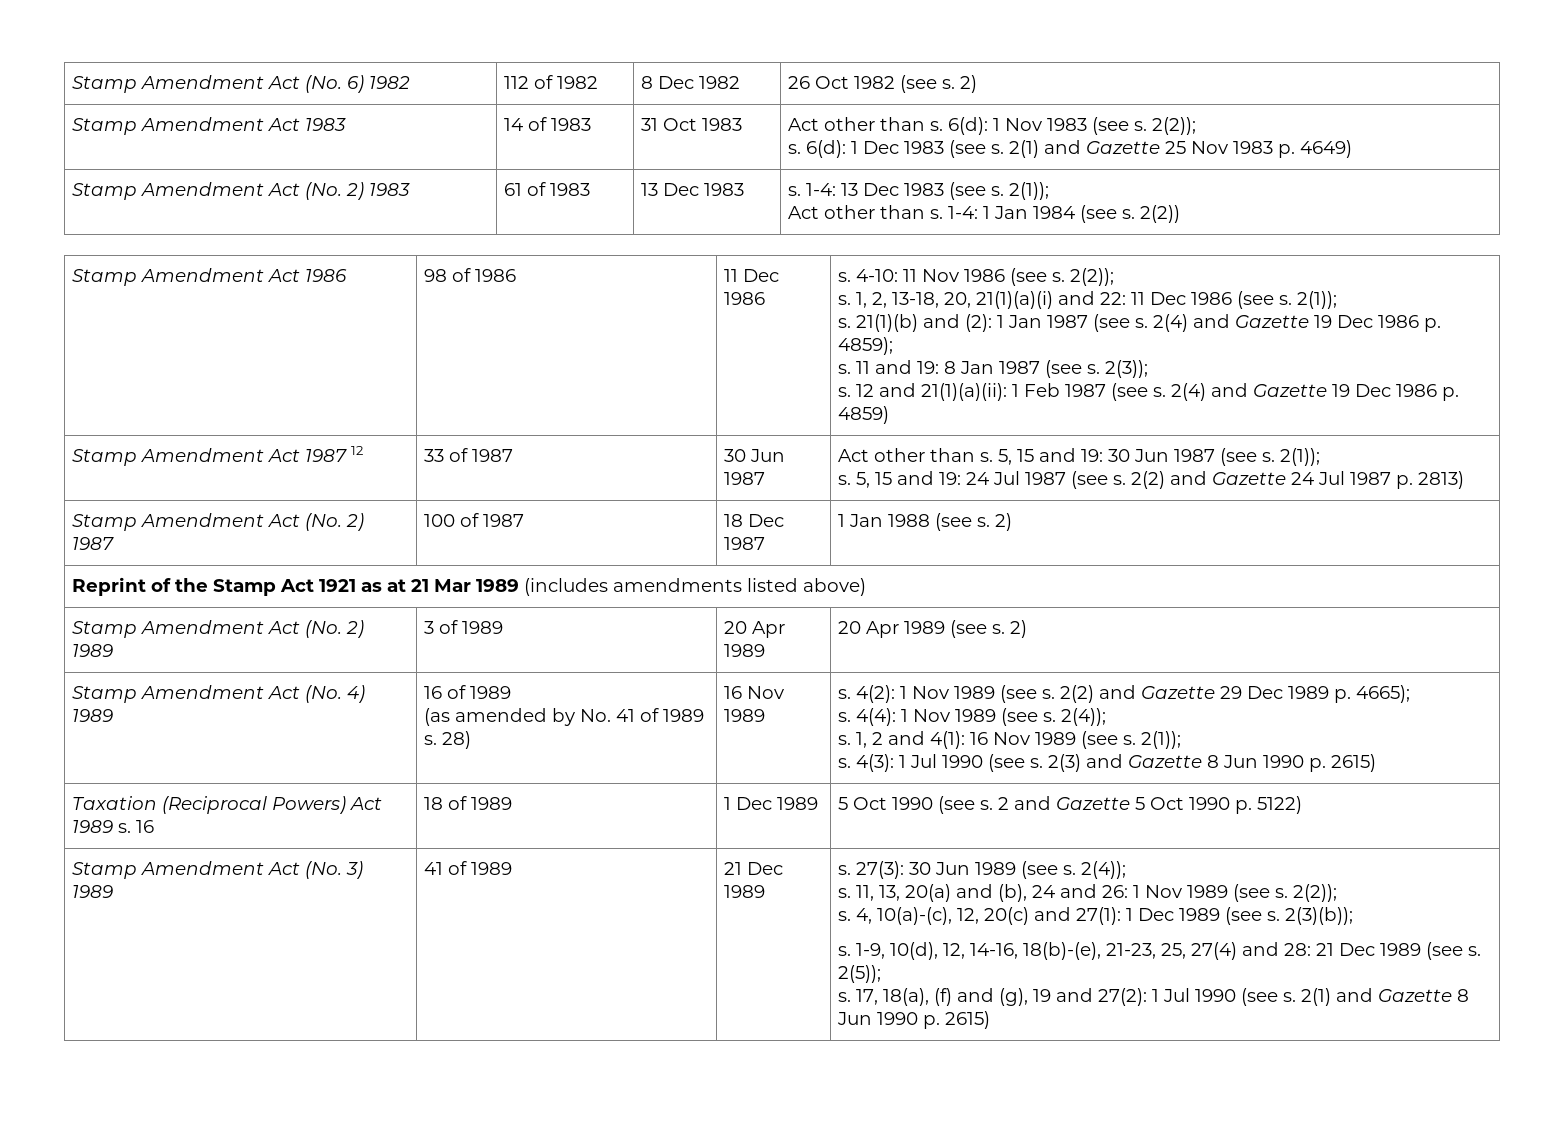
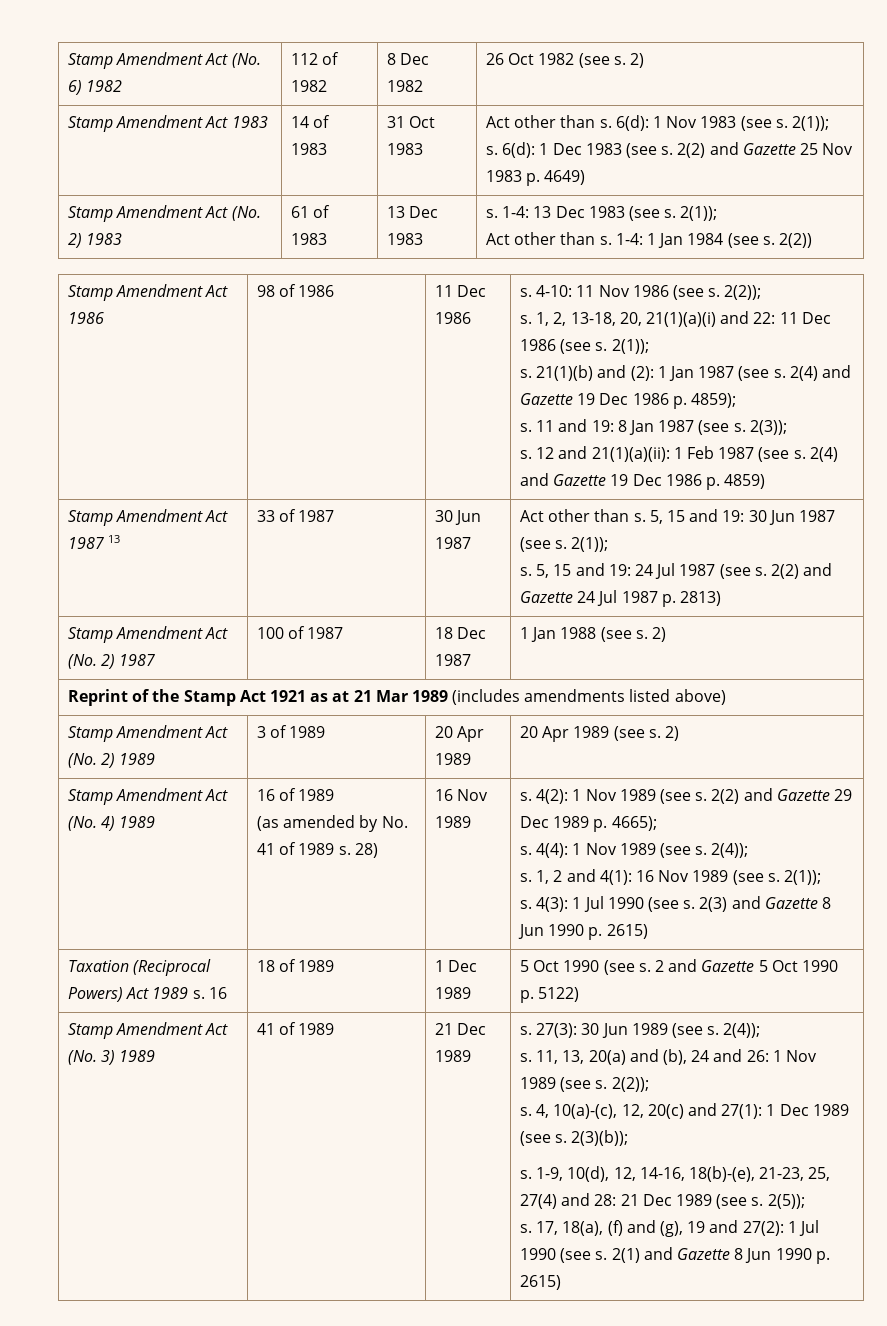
[1152,117,1197,135] 2(2)); -> [791,116,829,131] 2(1));
[1009,140,1040,158] 2(1) -> [677,143,706,158] 2(2)
[351,446,364,455] 12 -> [108,535,121,543] 13

